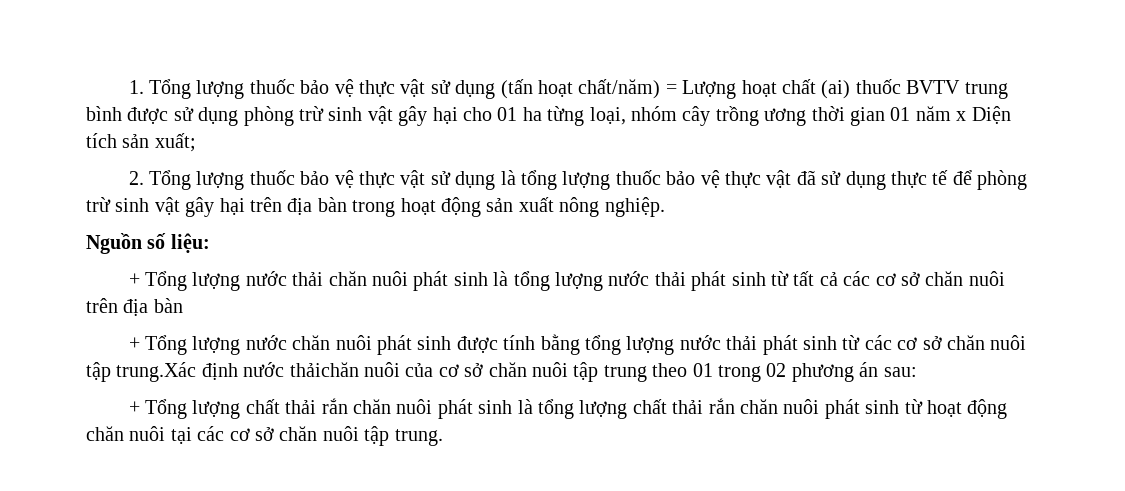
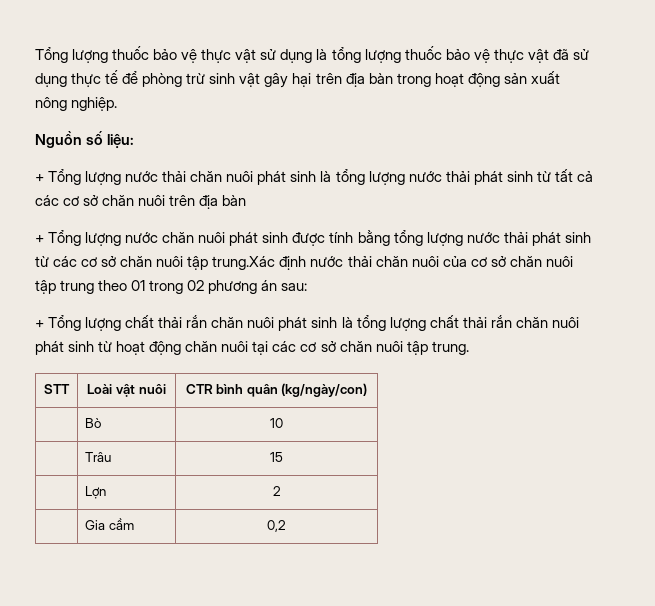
[128,79,1008,99] [86,106,1011,126] [86,133,196,152] [128,171,144,185] 1. Tổng lượng thuốc bảo vệ thực vật sử dụng (tấn hoạt chất/năm) = Lượng hoạt chất (ai) thuốc BVTV trung bình được sử dụng phòng trừ sinh vật gây hại cho 01 ha từng loại, nhóm cây trồng ương thời gian 01 năm x Diện tích sản xuất; // 2. -> (35, 55) none
[289,362,359,377] thảichăn -> [347,256,408,267] thải chăn
(443, 437) none -> [44,384,70,394] [87,384,166,397] [185,383,368,397] [85,418,102,428] [270,418,283,428] [85,452,112,462] [270,452,283,462] [85,486,107,499] [272,486,281,496] [85,518,134,530] [267,520,286,532] // STT | Loài vật nuôi | CTR bình quân (kg/ngày/con) // | Bò | 10 // | Trâu | 15 // | Lợn | 2 // | Gia cầm | 0,2

